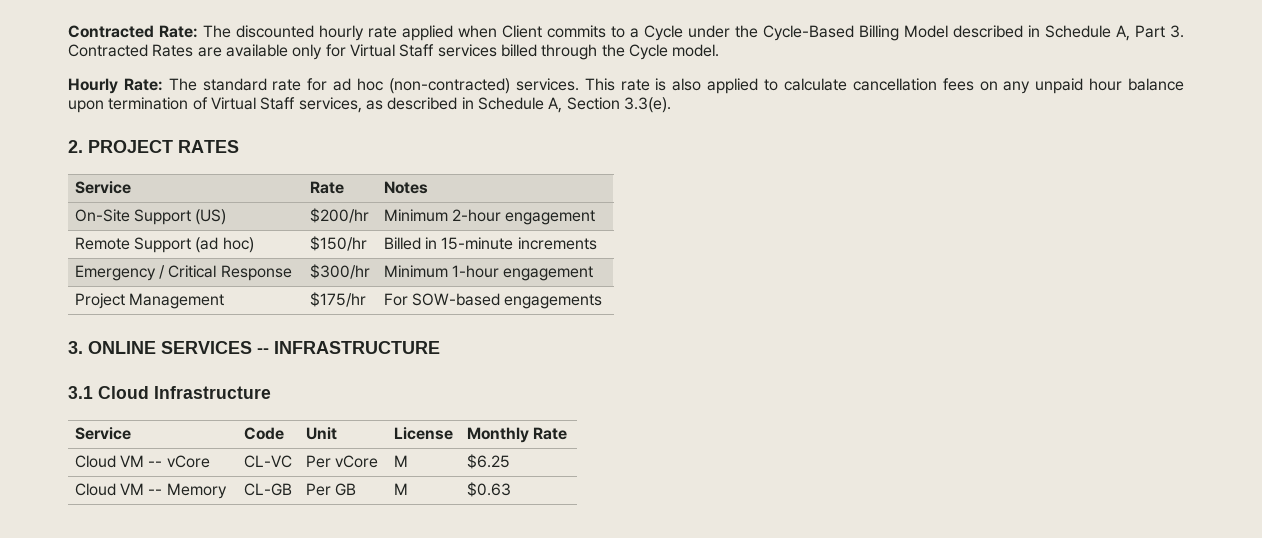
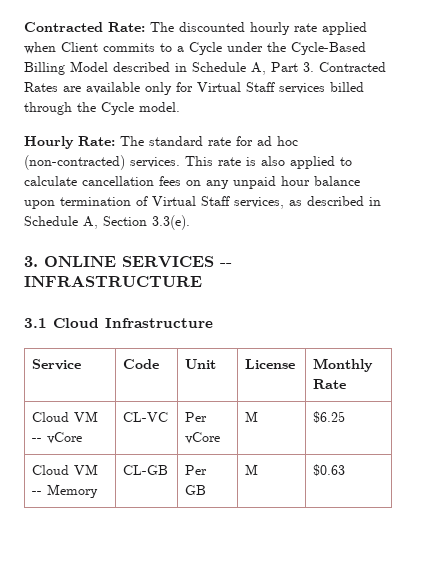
[68,140,239,153] [74,181,131,194] [309,181,344,194] [383,181,428,194] [74,209,227,225] [309,208,369,223] [383,209,596,225] [74,237,254,253] [309,236,367,251] [383,237,597,250] [74,265,292,281] [309,264,370,279] [383,265,594,281] [74,293,224,309] [309,292,366,307] [383,293,603,309] // 2. PROJECT RATES // Service | Rate | Notes // On-Site Support (US) | $200/hr | Minimum 2-hour engagement // Remote Support (ad hoc) | $150/hr | Billed in 15-minute increments // Emergency / Critical Response | $300/hr | Minimum 1-hour engagement // Project Management | $175/hr | For SOW-based engagements -> (190, 222) none

